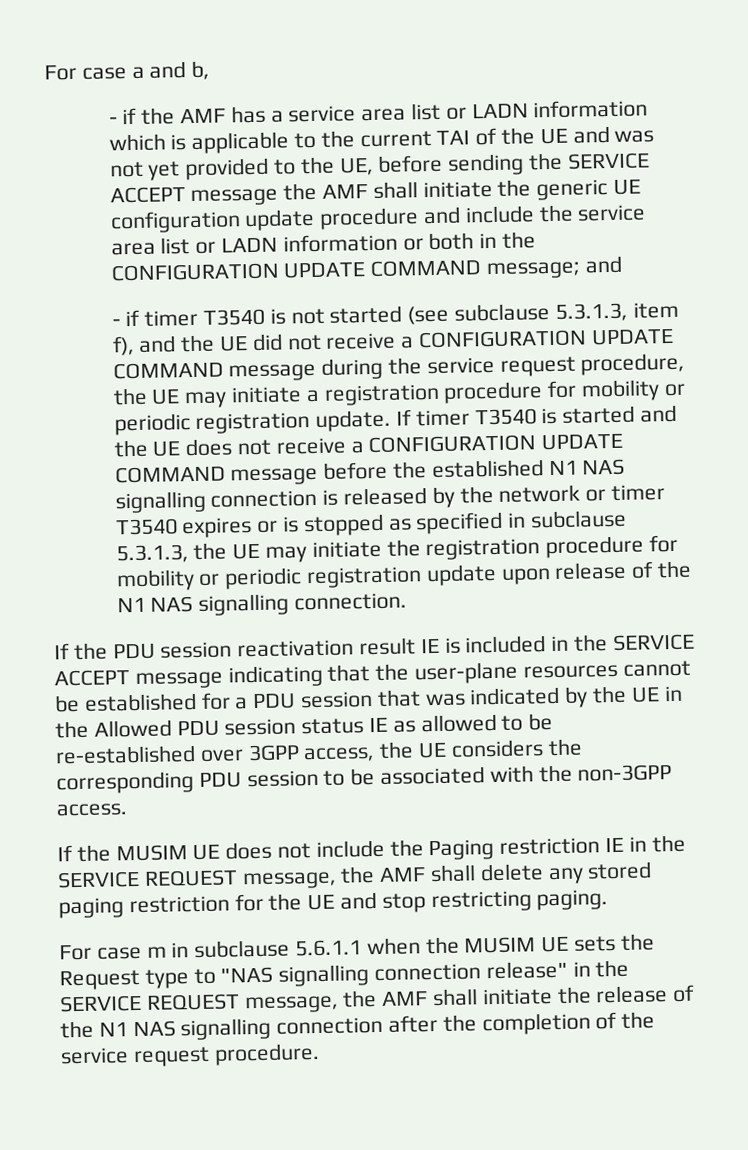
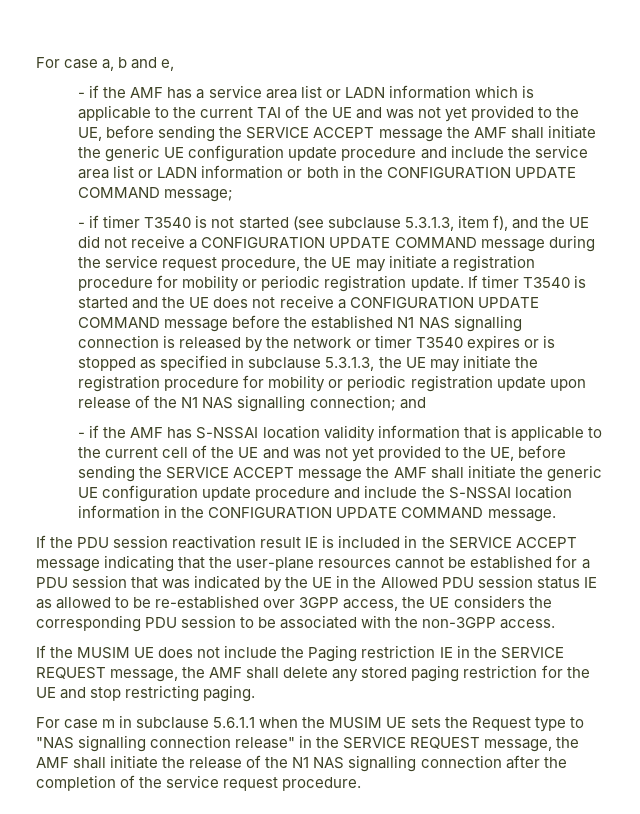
[44,60,211,81] For case a and b, -> [36,57,175,71] For case a, b and e,
[584,255,622,274] and -> (234, 195) none
[293,592,407,611] connection. -> [309,395,426,411] [78,425,602,442] [78,445,566,462] [78,465,602,482] [78,485,572,502] [78,505,556,522] connection; and // - if the AMF has S-NSSAI location validity information that is applicable to the current cell of the UE and was not yet provided to the UE, before sending the SERVICE ACCEPT message the AMF shall initiate the generic UE configuration update procedure and include the S-NSSAI location information in the CONFIGURATION UPDATE COMMAND message.

